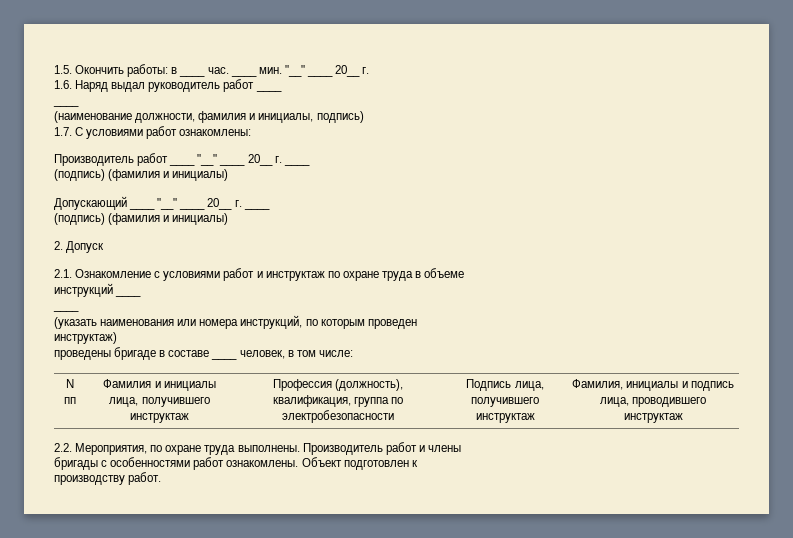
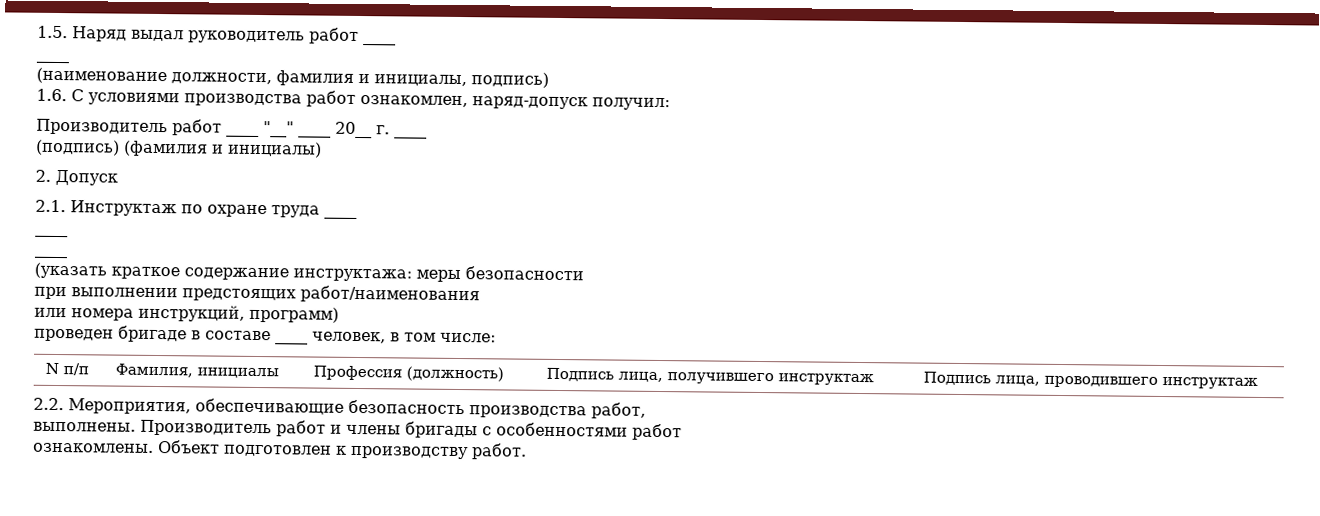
[75,64,178,77] [179,74,206,77] [207,67,229,74] [230,74,257,77] [258,65,370,77] [54,80,72,89] Окончить работы: в ____ час. ____ мин. "__" ____ 20__ г. // 1.6. -> (68, 32) none
[54,127,72,136] 1.7. -> [36,88,67,102] 1.6.
[146,126,252,139] работ ознакомлены: -> [184,90,670,111] производства работ ознакомлен, наряд-допуск получил:
[54,196,242,210] [243,207,270,210] [54,213,229,225] [54,241,105,253] [54,268,465,281] [54,283,142,297] [53,309,79,312] [54,317,175,329] Допускающий ____ "__" ____ 20__ г. ____ // (подпись) (фамилия и инициалы) // 2. Допуск // 2.1. Ознакомление с условиями работ и инструктаж по охране труда в объеме // инструкций ____ // ____ // (указать наименования -> [35,169,118,186] [35,199,357,219] [35,232,68,238] [34,253,68,259] [34,262,584,283] [34,285,480,304] 2. Допуск // 2.1. Инструктаж по охране труда ____ // ____ // ____ // (указать краткое содержание инструктажа: меры безопасности // при выполнении предстоящих работ/наименования //
[305,319,365,329] по которым -> [249,306,339,323] программ) //
[54,332,117,344] [54,350,111,360] // инструктаж) // проведены -> (114, 335) none
[64,397,76,404] [103,379,216,391] [109,397,210,407] [130,413,189,423] [272,379,404,391] [272,395,404,407] [282,410,394,423] пп | Фамилия и инициалы лица, получившего инструктаж | Профессия (должность), квалификация, группа по электробезопасности -> [62,363,89,376] [115,363,279,379] [313,365,504,382] п/п | Фамилия, инициалы | Профессия (должность)
[572,379,734,391] Фамилия, инициалы и подпись -> [923,371,991,386] Подпись
[150,445,236,455] по охране труда -> [195,398,646,419] обеспечивающие безопасность производства работ, //
(461, 448) // -> (401, 429) none
(225, 463) none -> (682, 432) //
(418, 463) // -> (347, 450) none

